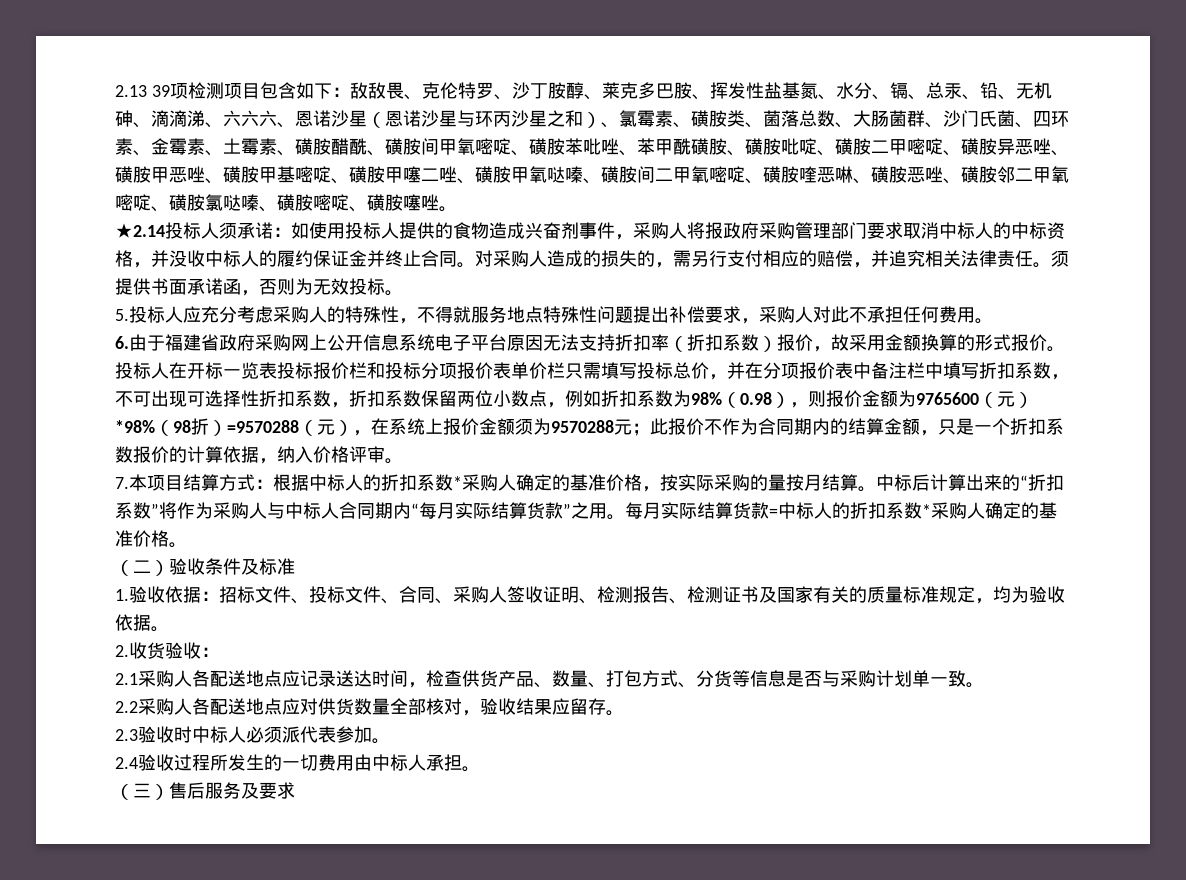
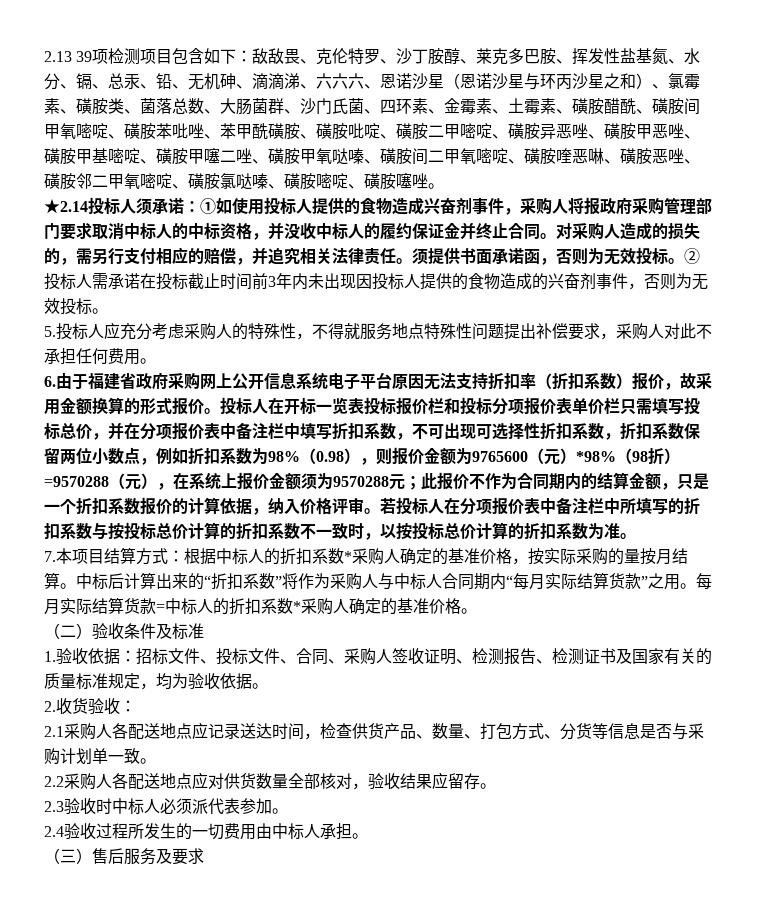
(291, 232) none -> [200,198,216,214] ①
(403, 293) none -> [684,248,700,264] [44,273,708,290] [44,298,108,315] ②投标人需承诺在投标截止时间前3年内未出现因投标人提供的食物造成的兴奋剂事件，否则为无效投标。
(403, 461) none -> [380,497,700,515] [44,522,636,540] 若投标人在分项报价表中备注栏中所填写的折扣系数与按投标总价计算的折扣系数不一致时，以按投标总价计算的折扣系数为准。

